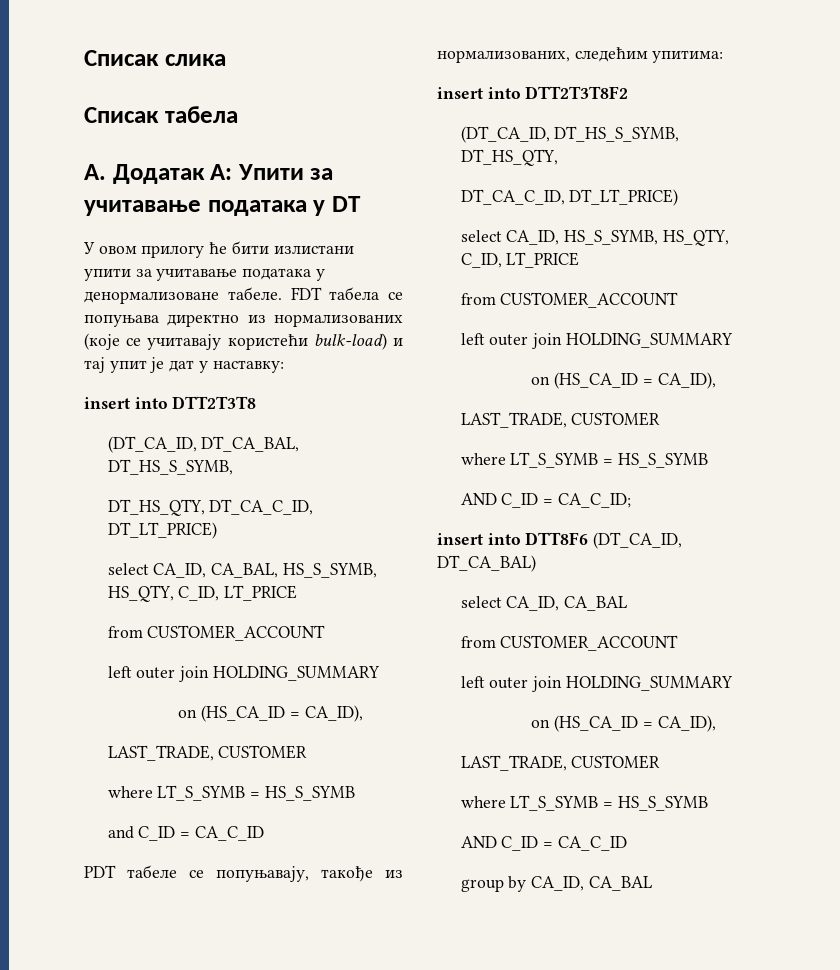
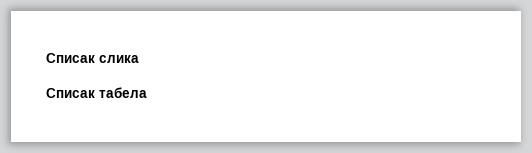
[84,164,334,184] [84,196,361,216] [83,241,354,258] [84,268,325,281] [84,287,403,304] [84,314,403,327] [84,333,403,350] [84,357,284,373] [84,396,257,409] [107,436,300,453] [107,459,233,475] [107,499,314,516] [107,522,217,539] [107,563,377,578] [107,585,298,602] [107,625,326,641] [107,666,380,682] [178,705,363,722] [107,745,308,761] [107,785,355,801] [107,826,264,841] [84,865,403,882] [437,47,724,63] [437,86,629,99] [460,126,680,143] [460,149,558,166] [460,189,679,206] [460,229,729,246] [460,252,580,268] [460,292,679,308] [460,333,733,349] [531,372,716,389] [460,412,661,428] [460,452,708,468] [460,493,631,508] [437,532,683,549] [437,555,536,572] [460,596,628,611] [460,635,679,651] [460,676,733,692] [531,715,716,732] [460,755,661,771] [460,795,708,811] [460,836,627,851] [460,876,652,892] // A. Додатак A: Упити за учитавање података у DT // У овом прилогу ће бити излистани упити за учитавање података у денормализоване табеле. FDT табела се попуњава директно из нормализованих (које се учитавају користећи bulk-load) и тај упит је дат у наставку: // insert into DTT2T3T8 // (DT_CA_ID, DT_CA_BAL, DT_HS_S_SYMB, // DT_HS_QTY, DT_CA_C_ID, DT_LT_PRICE) // select CA_ID, CA_BAL, HS_S_SYMB, HS_QTY, C_ID, LT_PRICE // from CUSTOMER_ACCOUNT // left outer join HOLDING_SUMMARY // on (HS_CA_ID = CA_ID), // LAST_TRADE, CUSTOMER // where LT_S_SYMB = HS_S_SYMB // and C_ID = CA_C_ID // PDT табеле се попуњавају, такође из нормализованих, следећим упитима: // insert into DTT2T3T8F2 // (DT_CA_ID, DT_HS_S_SYMB, DT_HS_QTY, // DT_CA_C_ID, DT_LT_PRICE) // select CA_ID, HS_S_SYMB, HS_QTY, C_ID, LT_PRICE // from CUSTOMER_ACCOUNT // left outer join HOLDING_SUMMARY // on (HS_CA_ID = CA_ID), // LAST_TRADE, CUSTOMER // where LT_S_SYMB = HS_S_SYMB // AND C_ID = CA_C_ID; // insert into DTT8F6 (DT_CA_ID, DT_CA_BAL) // select CA_ID, CA_BAL // from CUSTOMER_ACCOUNT // left outer join HOLDING_SUMMARY // on (HS_CA_ID = CA_ID), // LAST_TRADE, CUSTOMER // where LT_S_SYMB = HS_S_SYMB // AND C_ID = CA_C_ID // group by CA_ID, CA_BAL -> (147, 92) none

